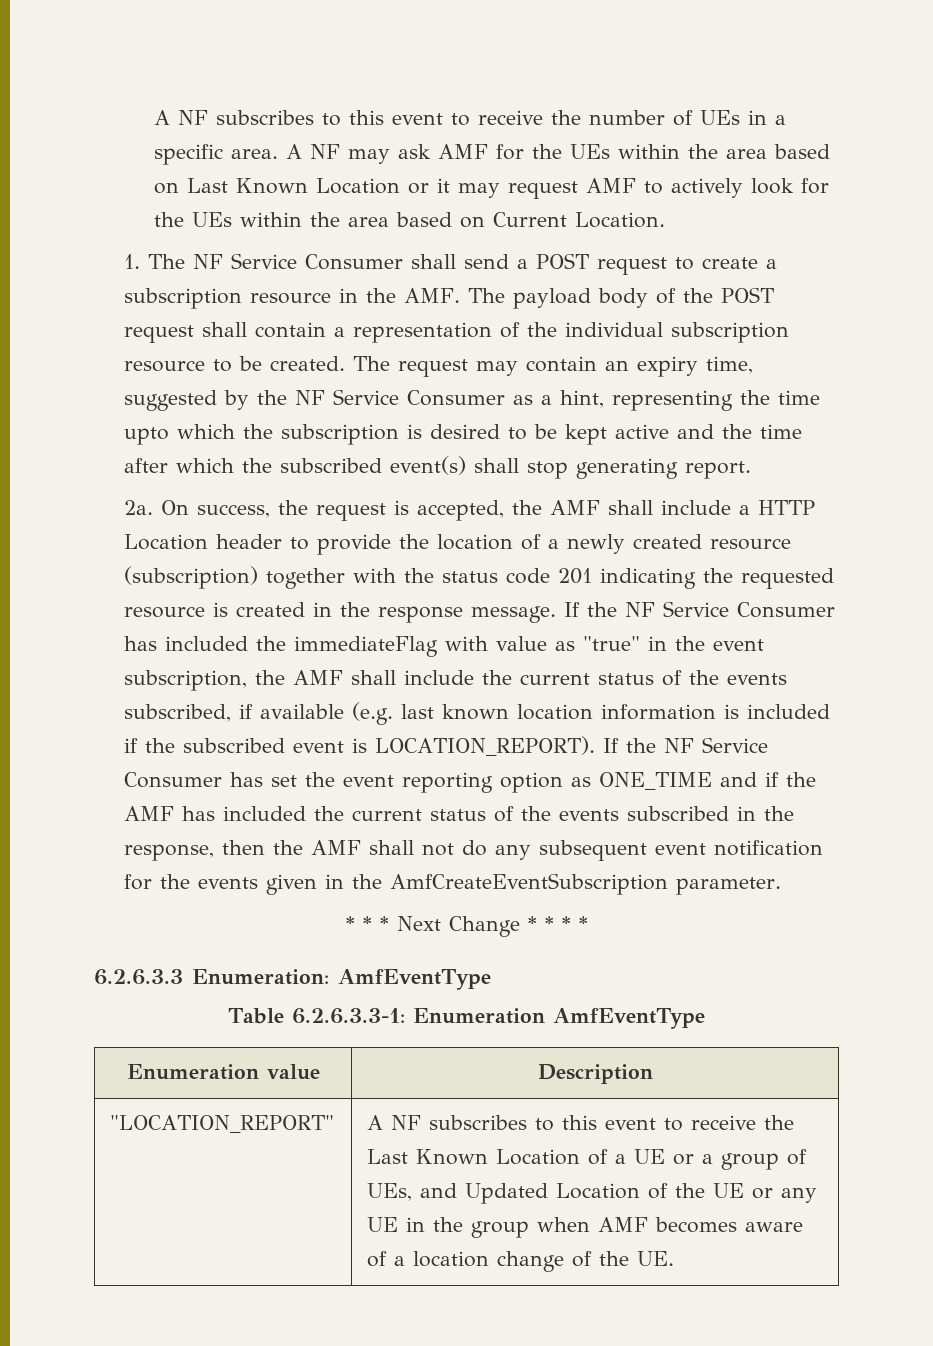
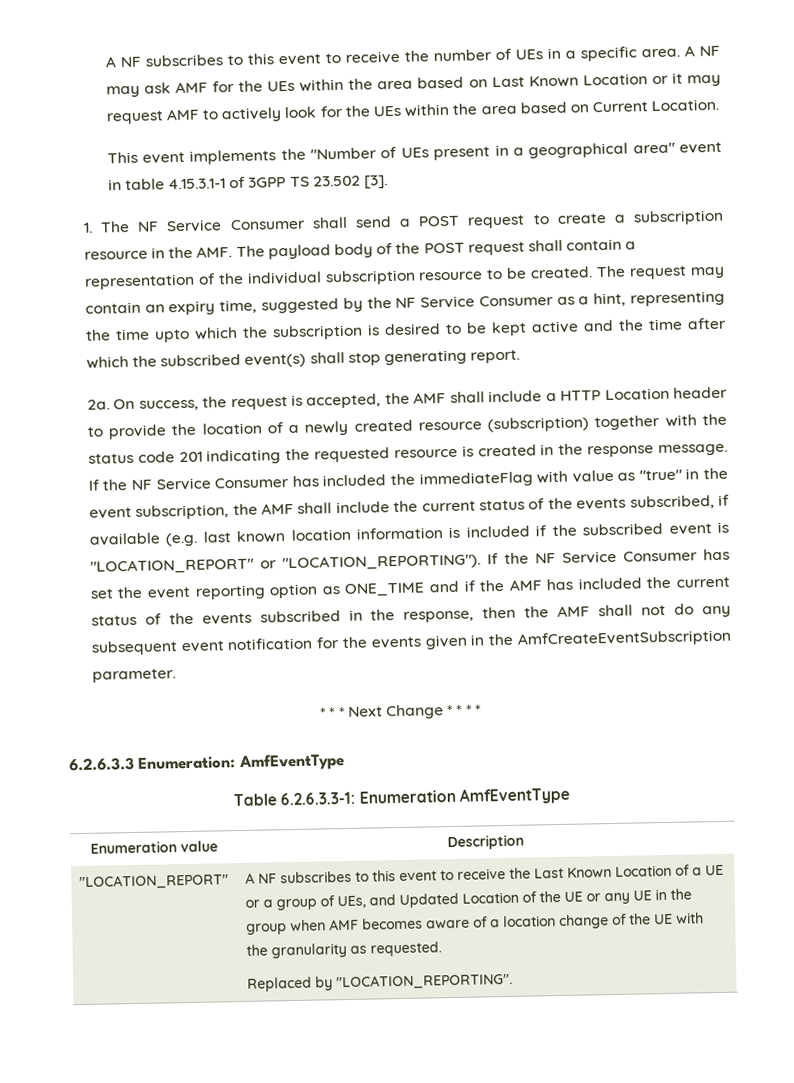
(666, 220) none -> [106,141,722,165] [107,175,388,191] // This event implements the "Number of UEs present in a geographical area" event in table 4.15.3.1-1 of 3GPP TS 23.502 [3].
[375,736,596,756] LOCATION_REPORT). -> [89,553,481,575] "LOCATION_REPORT" or "LOCATION_REPORTING").
[637,1251,675,1266] UE. -> [654,912,705,925] [246,941,443,959] [247,972,514,992] UE with the granularity as requested. // Replaced by "LOCATION_REPORTING".

